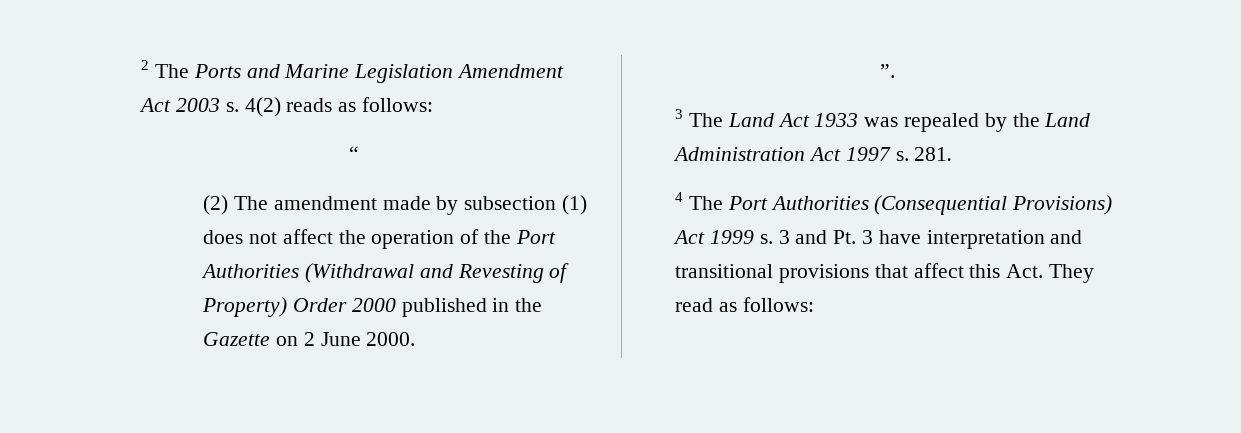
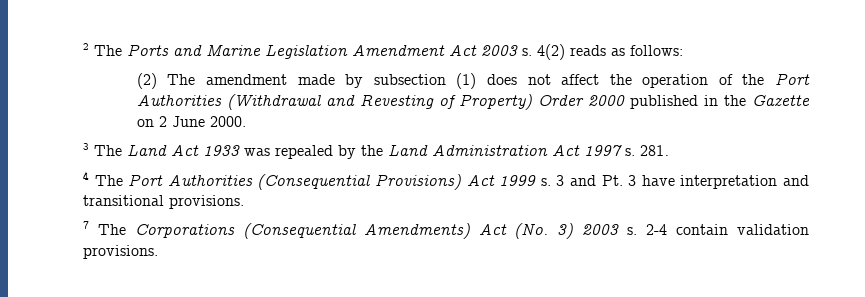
[348,146,359,161] // “ -> (683, 50) none
[880,64,895,78] // ”. -> (246, 121) none
[778,263,1094,283] [675,297,814,312] provisions that affect this Act. They read as follows: -> [168,195,244,209] [82,221,809,239] [82,245,158,259] provisions. // 7 The Corporations (Consequential Amendments) Act (No. 3) 2003 s. 2-4 contain validation provisions.

